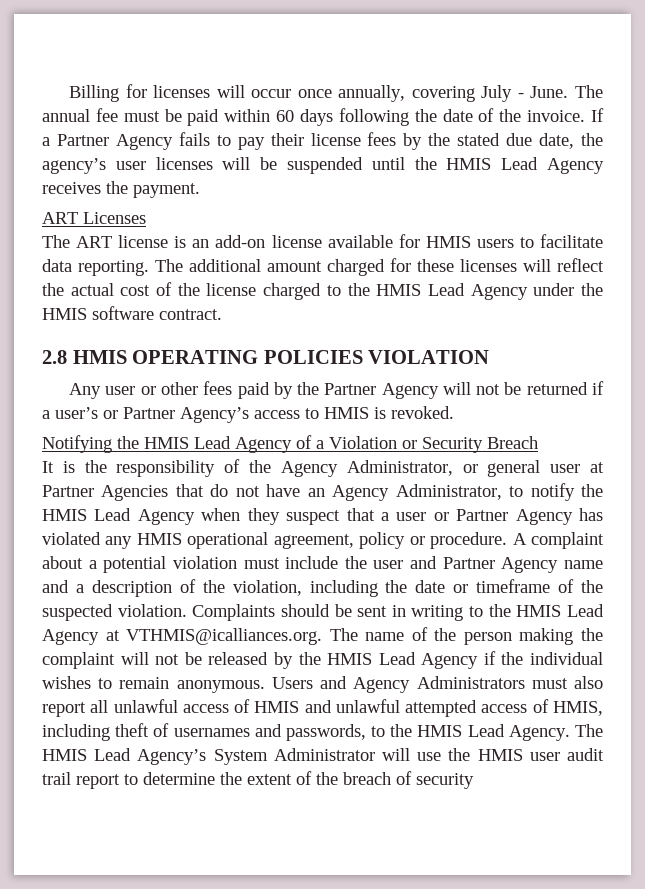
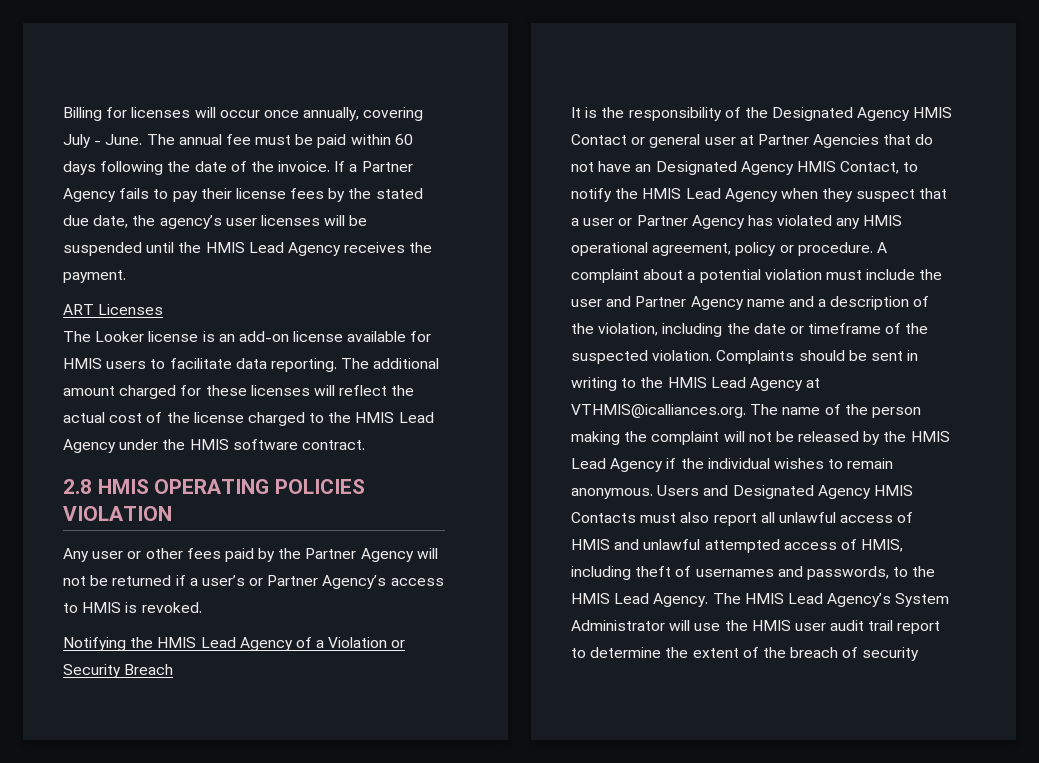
[76,236,113,248] ART -> [95,331,145,342] Looker
[280,460,453,477] Agency Administrator, -> [772,107,953,121] [571,134,627,145] Designated Agency HMIS Contact
[332,484,502,501] Agency Administrator, -> [655,161,900,175] Designated Agency HMIS Contact,
[353,676,525,693] Agency Administrators -> [732,485,913,499] [571,512,636,523] Designated Agency HMIS Contacts

